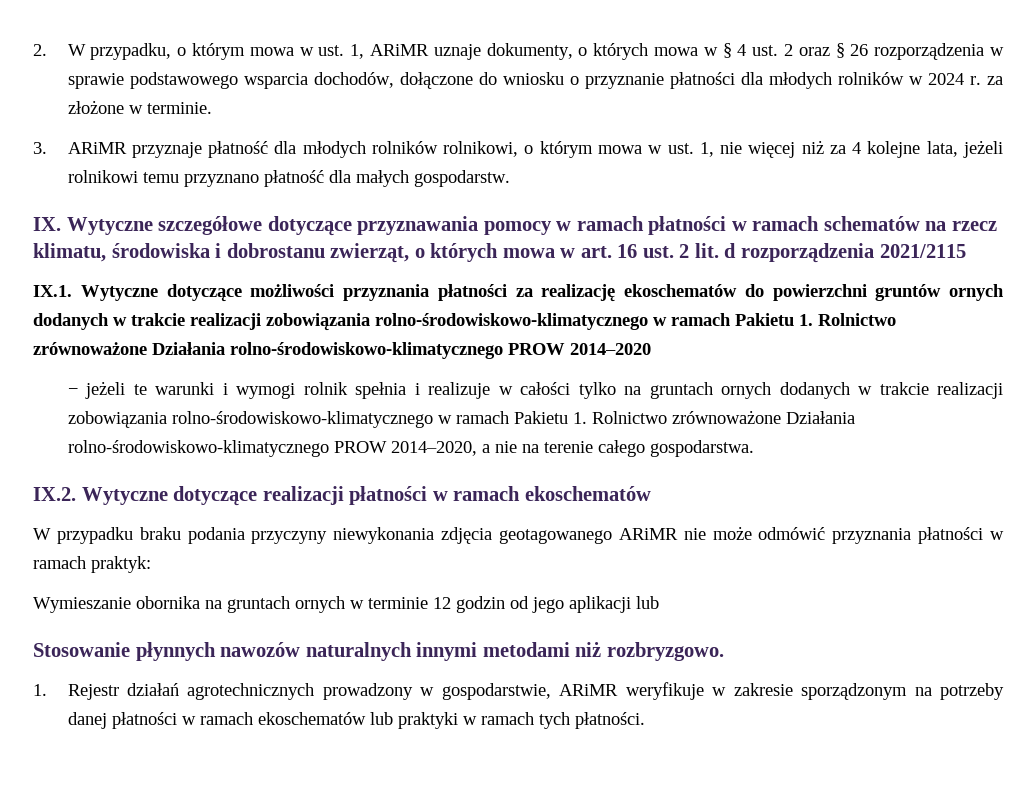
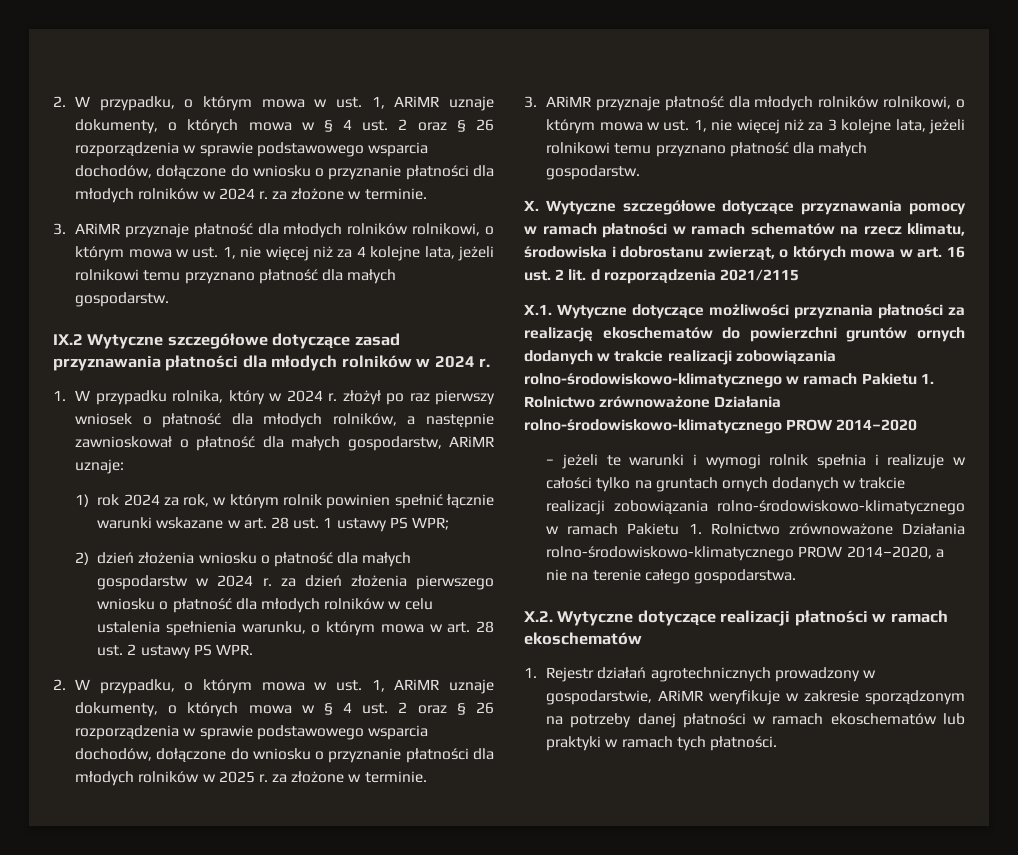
[33,217,61,231] IX. -> [53,333,400,349] [53,355,491,371] [53,390,496,405] [75,413,494,428] [75,436,494,451] [75,459,125,474] [75,494,494,509] [97,517,449,532] [75,552,412,567] [97,575,495,590] [97,598,433,613] [97,621,494,636] [97,644,253,659] [53,679,494,694] [75,702,494,717] [75,725,428,740] [75,748,494,763] [75,771,427,786] [524,96,965,111] [546,119,965,134] [546,142,868,157] [546,165,641,180] [524,200,539,211] IX.2 Wytyczne szczegółowe dotyczące zasad przyznawania płatności dla młodych rolników w 2024 r. // 1. W przypadku rolnika, który w 2024 r. złożył po raz pierwszy wniosek o płatność dla młodych rolników, a następnie zawnioskował o płatność dla małych gospodarstw, ARiMR uznaje: // 1) rok 2024 za rok, w którym rolnik powinien spełnić łącznie warunki wskazane w art. 28 ust. 1 ustawy PS WPR; // 2) dzień złożenia wniosku o płatność dla małych gospodarstw w 2024 r. za dzień złożenia pierwszego wniosku o płatność dla młodych rolników w celu ustalenia spełnienia warunku, o którym mowa w art. 28 ust. 2 ustawy PS WPR. // 2. W przypadku, o którym mowa w ust. 1, ARiMR uznaje dokumenty, o których mowa w § 4 ust. 2 oraz § 26 rozporządzenia w sprawie podstawowego wsparcia dochodów, dołączone do wniosku o przyznanie płatności dla młodych rolników w 2025 r. za złożone w terminie. // 3. ARiMR przyznaje płatność dla młodych rolników rolnikowi, o którym mowa w ust. 1, nie więcej niż za 3 kolejne lata, jeżeli rolnikowi temu przyznano płatność dla małych gospodarstw. // X.
[33,285,72,297] IX.1. -> [524,304,552,315] X.1.
[33,487,76,501] IX.2. -> [524,611,553,622] X.2.
[33,526,1005,544] [33,556,151,573] [33,596,659,613] [33,642,724,661] // W przypadku braku podania przyczyny niewykonania zdjęcia geotagowanego ARiMR nie może odmówić przyznania płatności w ramach praktyk: // Wymieszanie obornika na gruntach ornych w terminie 12 godzin od jego aplikacji lub // Stosowanie płynnych nawozów naturalnych innymi metodami niż rozbryzgowo. -> (642, 638) none

